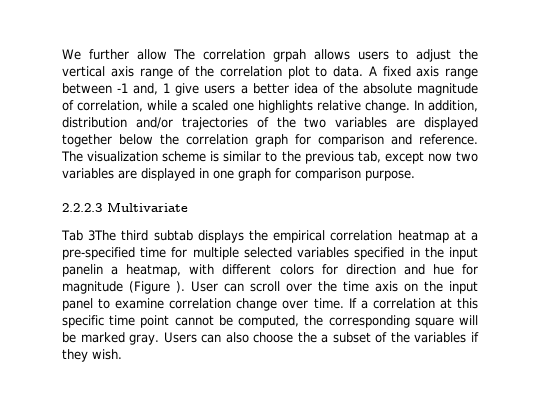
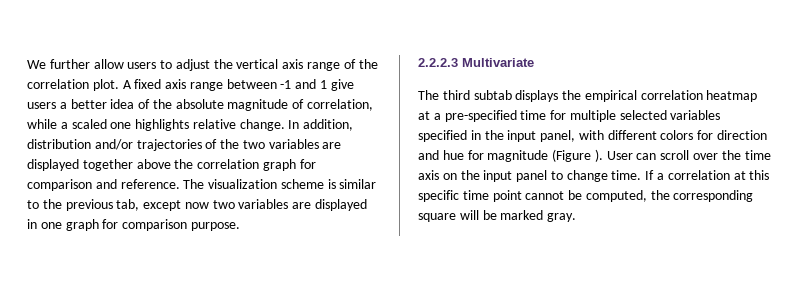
[173,49,350,62] The correlation grpah allows -> (124, 64) none
[287,66,363,79] plot to data. -> [92,79,119,91] plot.
[133,83,159,95] and, -> [295,79,317,89] and
[119,134,153,145] below -> [136,159,171,169] above
[61,230,117,241] Tab 3The -> [418,90,439,100] The
[62,264,182,277] panelin a heatmap, -> [540,130,576,142] panel,
[115,298,309,311] examine correlation change over -> [566,170,608,182] change
[163,332,479,343] [62,349,122,362] Users can also choose the a subset of the variables if they wish. -> (577, 217) none

